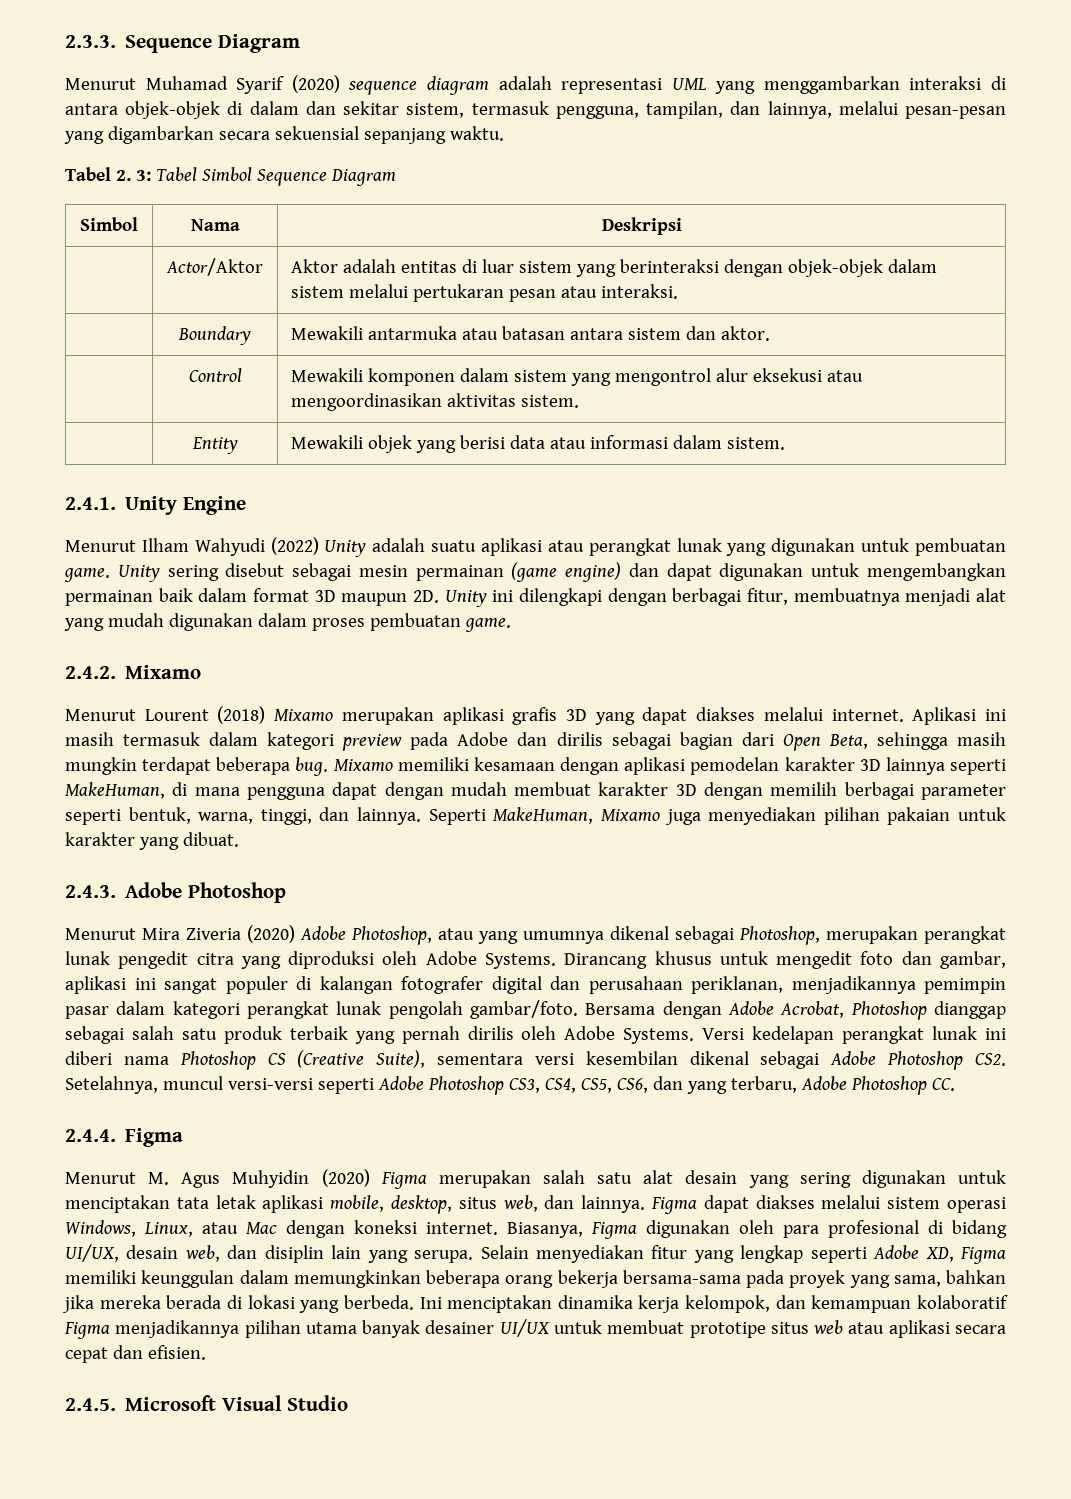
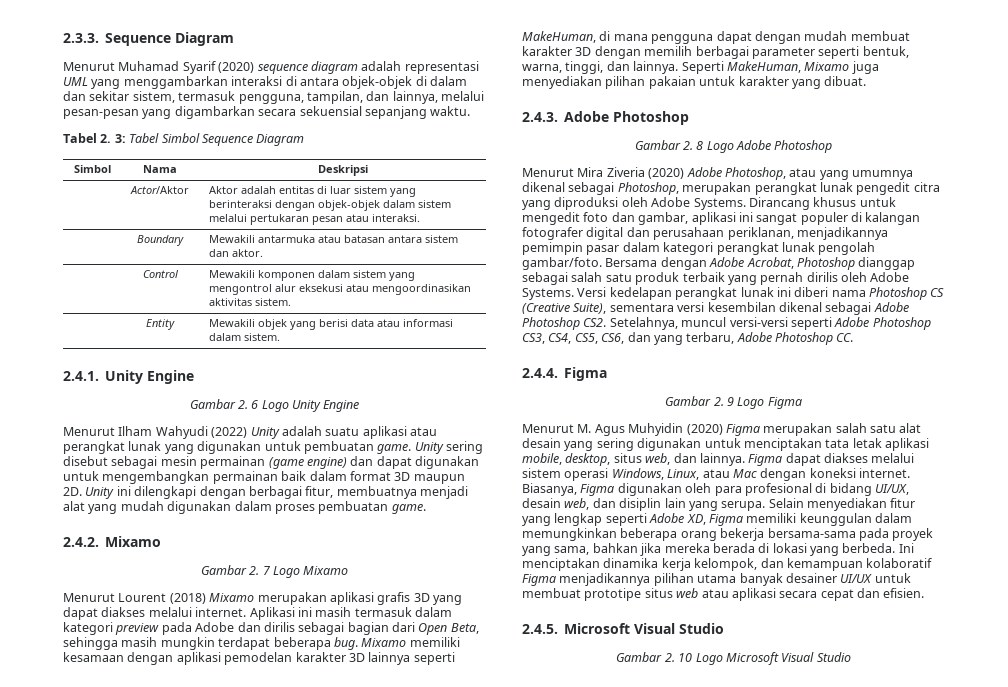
(246, 505) none -> [189,399,360,412] // Gambar 2. 6 Logo Unity Engine
(202, 672) none -> [200,565,349,578] // Gambar 2. 7 Logo Mixamo
(286, 892) none -> [634,140,833,153] // Gambar 2. 8 Logo Adobe Photoshop
(184, 1137) none -> [665,396,802,409] // Gambar 2. 9 Logo Figma
(349, 1403) none -> [616,652,851,665] // Gambar 2. 10 Logo Microsoft Visual Studio

